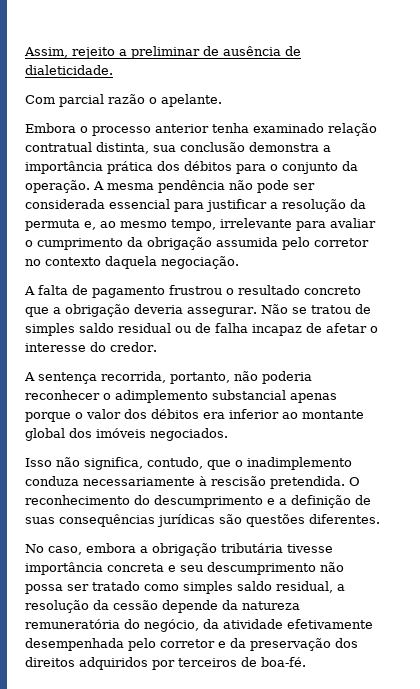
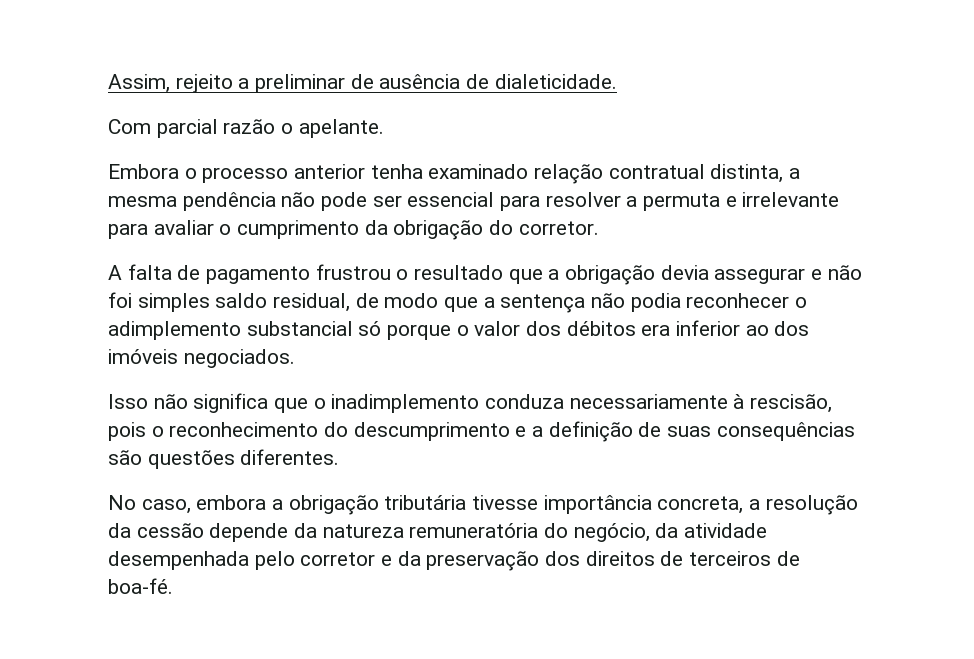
[153,142,331,152] [25,161,358,174] [25,180,104,193] sua conclusão demonstra a importância prática dos débitos para o conjunto da operação. A -> [789,168,801,179] a
[25,199,105,209] considerada -> (402, 201) none
[206,199,366,212] [25,219,216,231] justificar a resolução da permuta e, ao mesmo tempo, -> [545,192,737,211] resolver a permuta e
[216,237,369,250] [25,256,239,269] assumida pelo corretor no contexto daquela negociação. -> [489,220,599,235] do corretor.
[304,286,361,295] concreto -> (504, 272) none
[134,304,371,317] [25,323,378,336] [25,342,157,352] [24,371,312,384] deveria assegurar. Não se tratou de simples saldo residual ou de falha incapaz de afetar o interesse do credor. // A sentença recorrida, portanto, não poderia -> [660,265,862,284] [108,292,681,313] devia assegurar e não foi simples saldo residual, de modo que a sentença não podia
[290,393,337,403] apenas -> [358,321,382,336] só
[302,410,364,419] [25,428,65,441] montante global -> (769, 330) none
[84,457,203,470] significa, contudo, -> [193,393,269,413] significa
[211,476,360,489] rescisão pretendida. O -> [750,394,833,413] [108,422,164,441] rescisão, pois o
[157,514,215,527] jurídicas -> (855, 431) none
[107,562,344,575] [25,581,333,594] concreta e seu descumprimento não possa ser tratado como simples saldo residual, -> [657,496,744,514] concreta,
[287,619,373,629] efetivamente -> (768, 530) none
[79,657,175,670] adquiridos por -> [660,551,684,566] de

